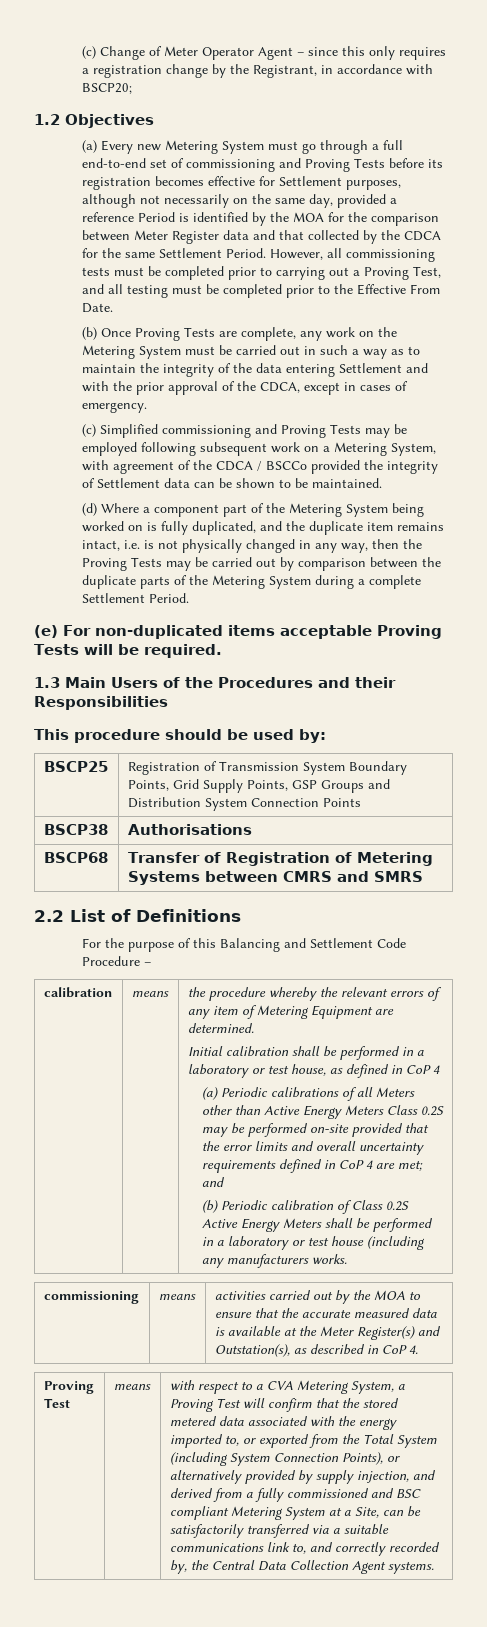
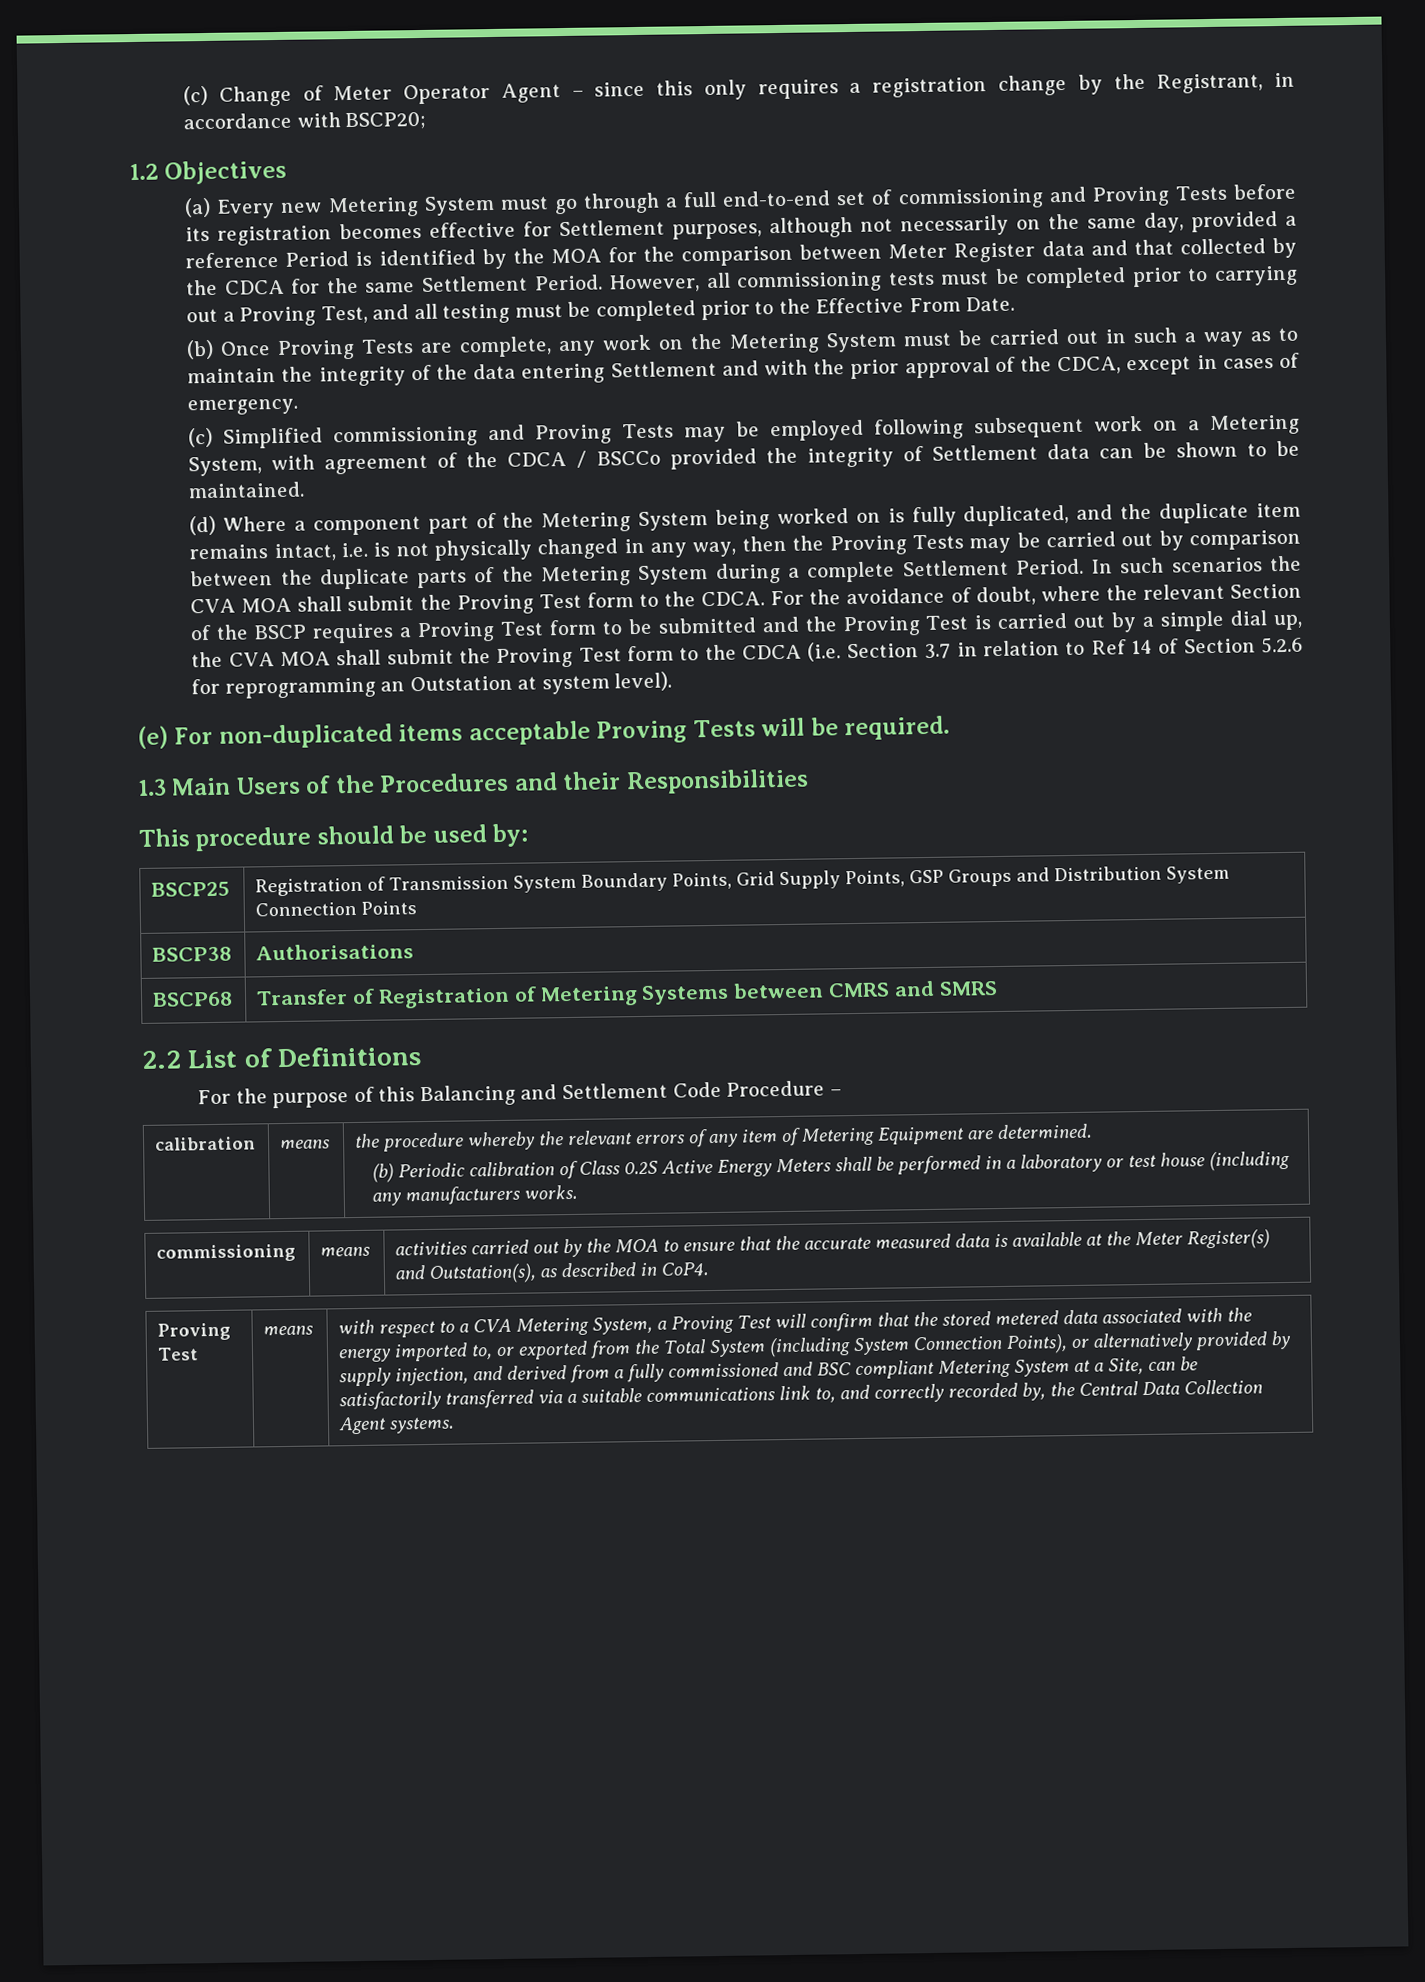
(190, 598) none -> [1091,555,1302,574] [190,583,1302,615] [190,610,1303,644] [191,636,1303,668] [191,671,673,699] In such scenarios the CVA MOA shall submit the Proving Test form to the CDCA. For the avoidance of doubt, where the relevant Section of the BSCP requires a Proving Test form to be submitted and the Proving Test is carried out by a simple dial up, the CVA MOA shall submit the Proving Test form to the CDCA (i.e. Section 3.7 in relation to Ref 14 of Section 5.2.6 for reprogramming an Outstation at system level).
[187,1046,424,1060] [187,1064,440,1078] [202,1087,416,1101] [202,1105,445,1119] [202,1123,430,1137] [202,1141,425,1155] [202,1159,424,1173] [202,1177,226,1187] // Initial calibration shall be performed in a laboratory or test house, as defined in CoP 4 // (a) Periodic calibrations of all Meters other than Active Energy Meters Class 0.2S may be performed on-site provided that the error limits and overall uncertainty requirements defined in CoP 4 are met; and -> (1093, 1131) none
[381,1345,418,1354] CoP 4. -> [661,1262,709,1277] CoP4.

